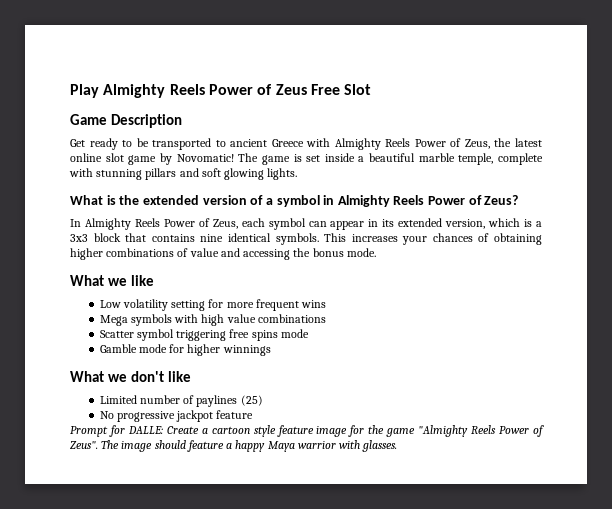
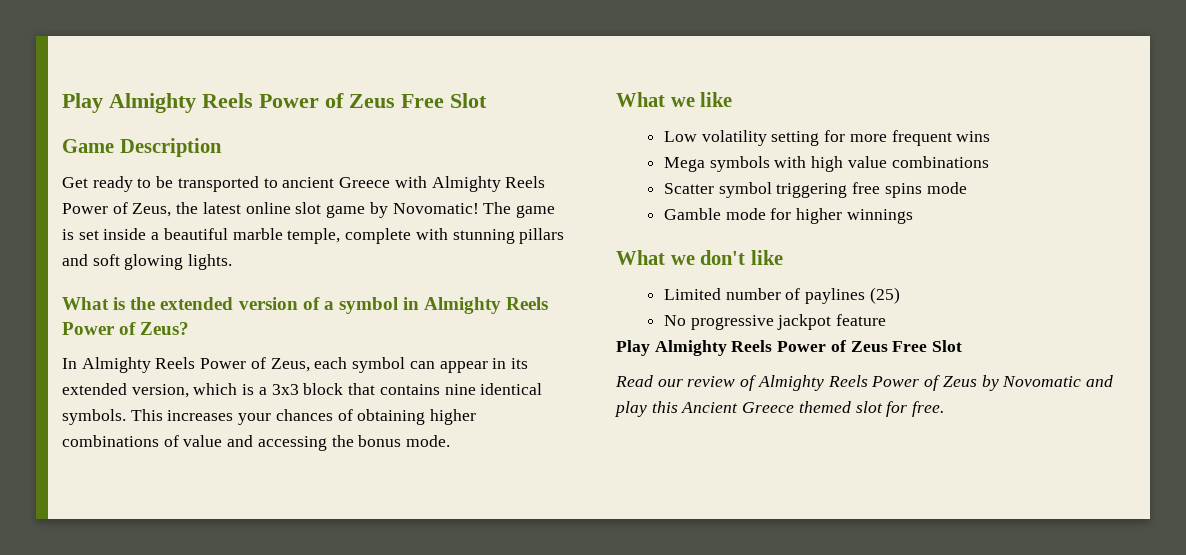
[70,425,544,437] [70,440,398,452] Prompt for DALLE: Create a cartoon style feature image for the game "Almighty Reels Power of Zeus". The image should feature a happy Maya warrior with glasses. -> [616,340,963,356] [615,375,1113,391] [614,401,945,417] Play Almighty Reels Power of Zeus Free Slot // Read our review of Almighty Reels Power of Zeus by Novomatic and play this Ancient Greece themed slot for free.

